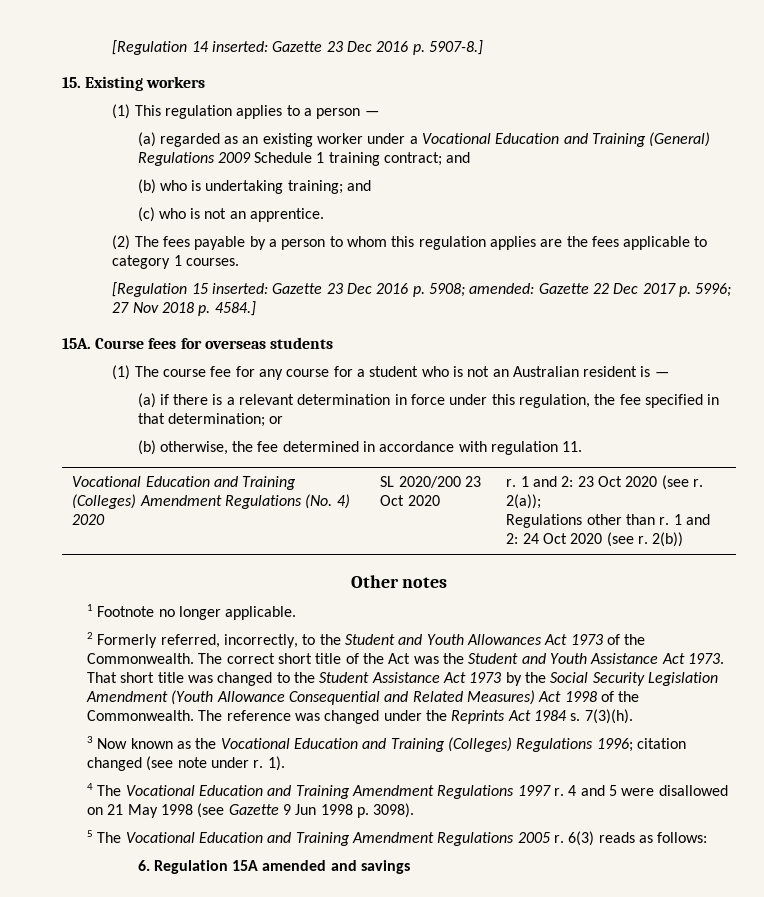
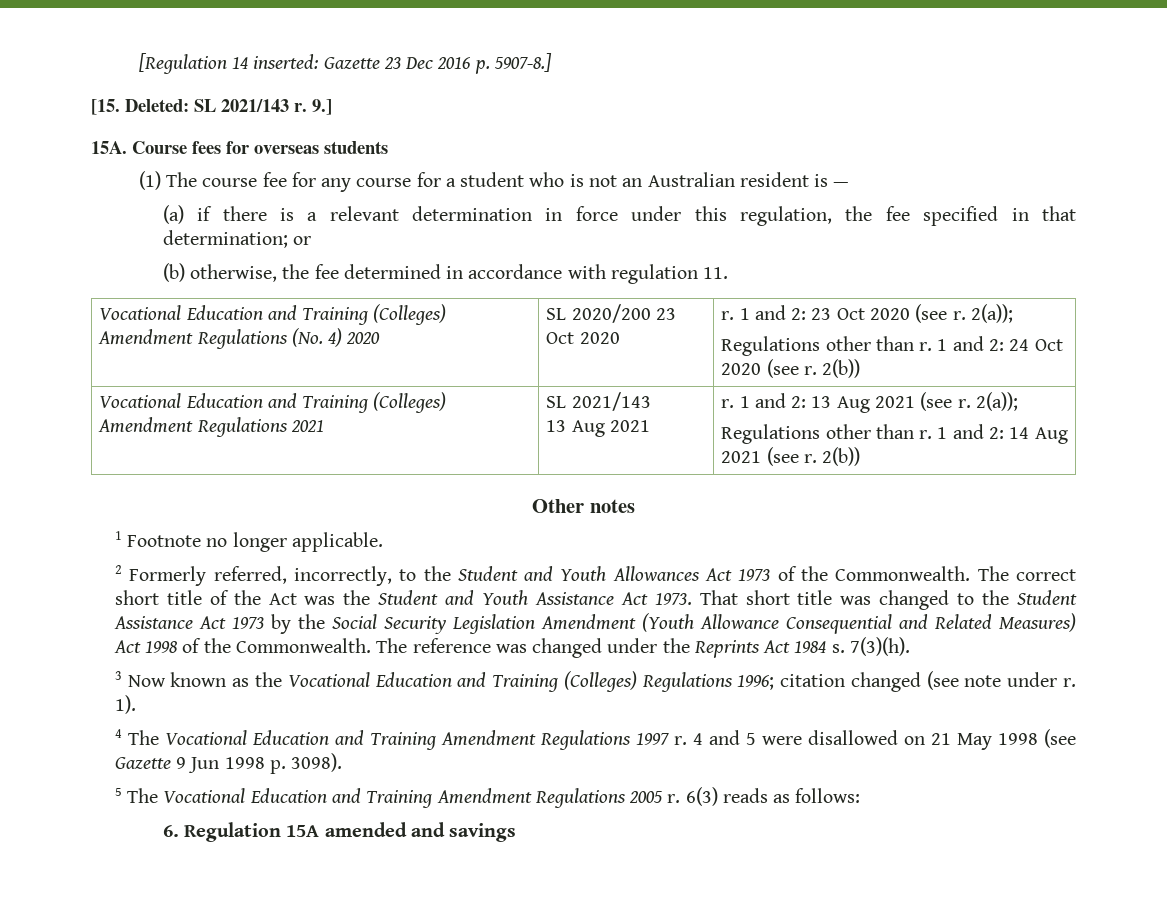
[62,76,206,91] [112,104,379,119] [137,132,711,147] [137,152,471,166] [137,179,372,194] [137,207,325,222] [112,235,708,250] [112,255,239,269] [112,282,732,297] [112,301,256,316] 15. Existing workers // (1) This regulation applies to a person — // (a) regarded as an existing worker under a Vocational Education and Training (General) Regulations 2009 Schedule 1 training contract; and // (b) who is undertaking training; and // (c) who is not an apprentice. // (2) The fees payable by a person to whom this regulation applies are the fees applicable to category 1 courses. // [Regulation 15 inserted: Gazette 23 Dec 2016 p. 5908; amended: Gazette 22 Dec 2017 p. 5996; 27 Nov 2018 p. 4584.] -> [91,99,332,115] [15. Deleted: SL 2021/143 r. 9.]
(684, 539) none -> [99,392,447,413] [98,417,324,437] [546,392,651,411] [546,420,650,437] [721,392,1018,413] [721,424,1068,444] [721,447,861,466] // Vocational Education and Training (Colleges) Amendment Regulations 2021 | SL 2021/143 // 13 Aug 2021 | r. 1 and 2: 13 Aug 2021 (see r. 2(a)); // Regulations other than r. 1 and 2: 14 Aug 2021 (see r. 2(b))

